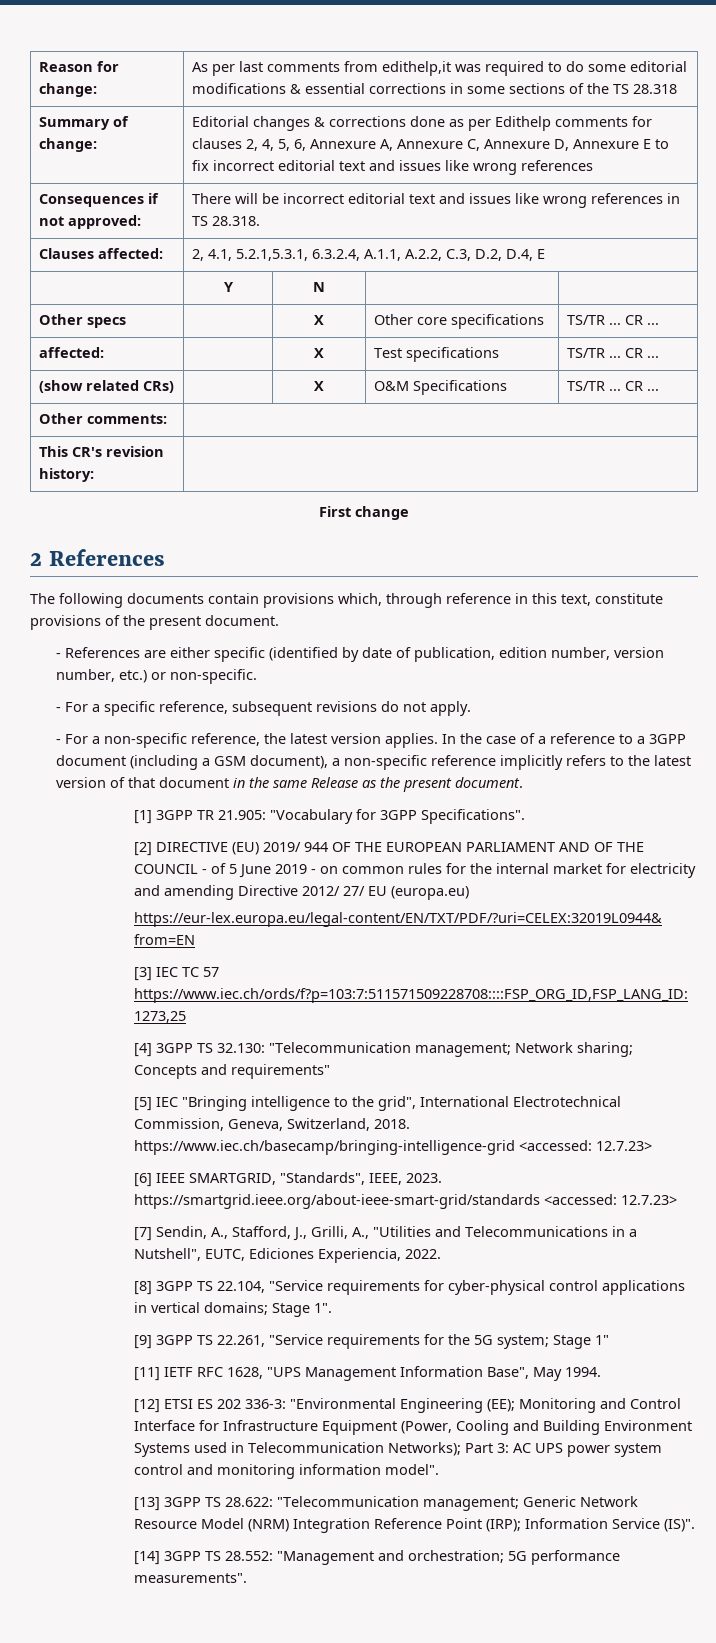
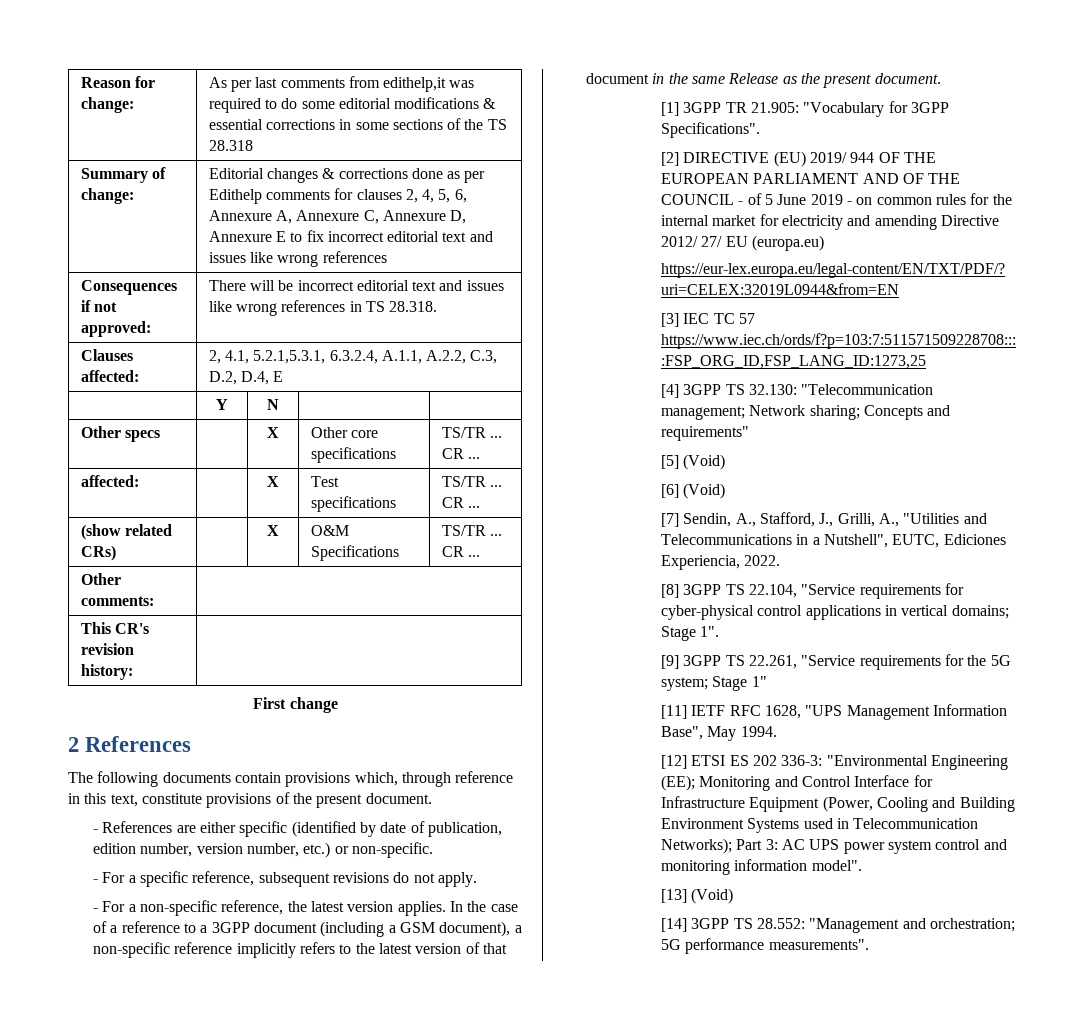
[156,1096,622,1111] [134,1118,411,1131] [134,1140,653,1155] [134,1172,443,1187] [134,1194,678,1209] IEC "Bringing intelligence to the grid", International Electrotechnical Commission, Geneva, Switzerland, 2018. https://www.iec.ch/basecamp/bringing-intelligence-grid <accessed: 12.7.23> // [6] IEEE SMARTGRID, "Standards", IEEE, 2023. https://smartgrid.ieee.org/about-ieee-smart-grid/standards <accessed: 12.7.23> -> [683,454,726,470] [660,483,726,499] (Void) // [6] (Void)
[164,1496,639,1511] [134,1518,696,1533] 3GPP TS 28.622: "Telecommunication management; Generic Network Resource Model (NRM) Integration Reference Point (IRP); Information Service (IS)". -> [691,888,734,904] (Void)

